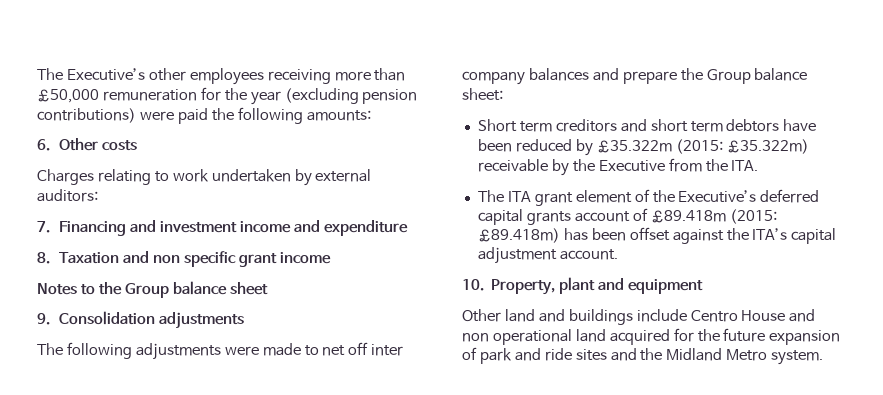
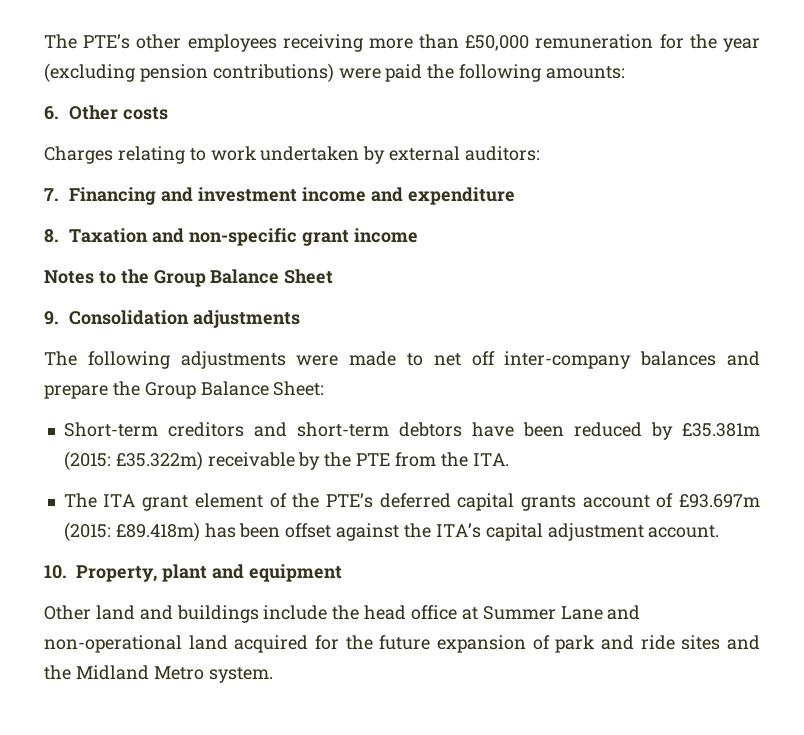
[37,68,145,81] The Executive’s -> [44,34,131,49] The PTE’s
[153,251,237,267] non specific -> [188,228,297,246] non-specific
[172,281,268,295] balance sheet -> [210,269,334,284] Balance Sheet
[371,344,404,356] [462,71,525,85] inter company -> [504,351,632,369] inter-company
[754,68,808,81] [462,88,503,101] [477,119,723,132] balance sheet: // Short term creditors and short term -> [200,381,325,396] [63,422,389,437] Balance Sheet: // Short-term creditors and short-term
[596,140,672,153] £35.322m -> [682,423,761,437] £35.381m
[598,160,665,172] Executive -> [356,453,391,466] PTE
[678,190,757,203] Executive’s -> [325,493,373,508] PTE’s
[650,210,726,223] £89.418m -> [679,494,761,508] £93.697m
[690,309,816,322] [462,329,572,345] Centro House and non operational -> [332,605,641,620] [44,635,182,653] the head office at Summer Lane and non-operational

